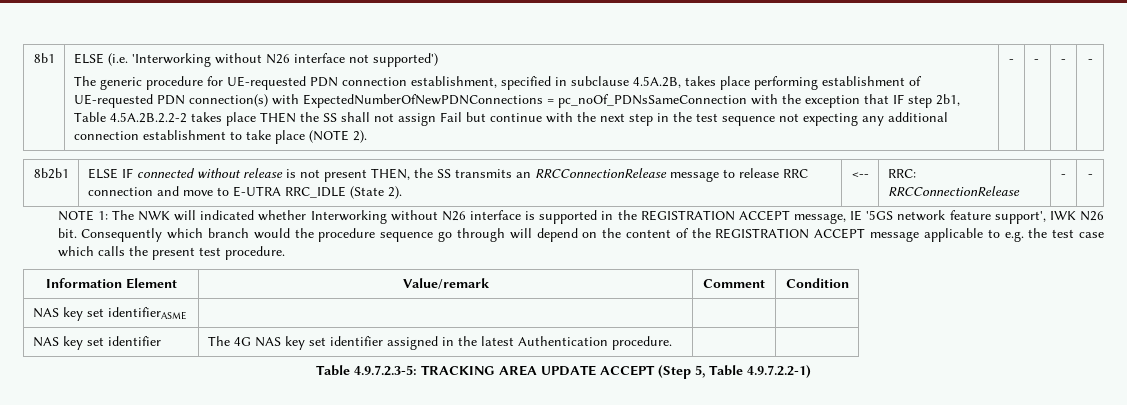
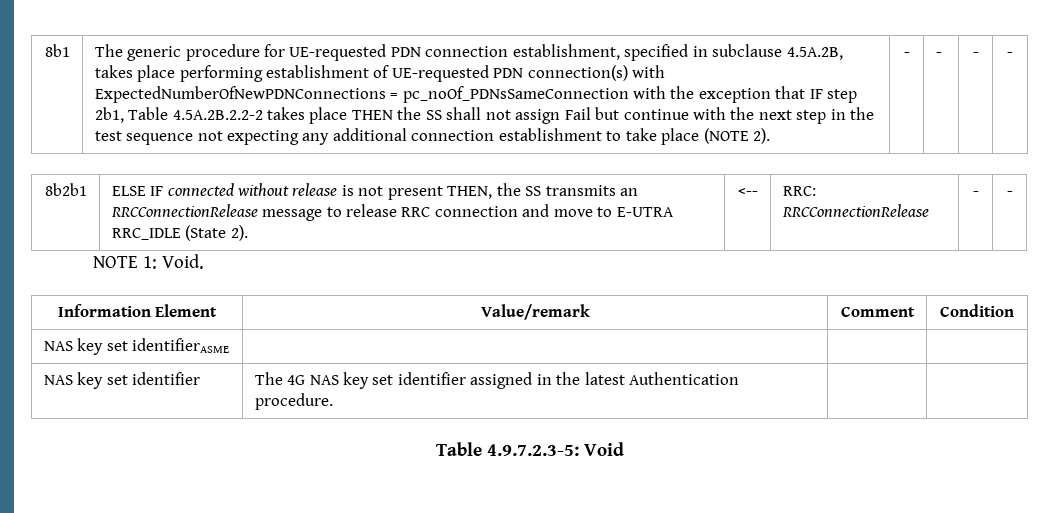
[73,53,438,67] ELSE (i.e. 'Interworking without N26 interface not supported') // -> (70, 50) none
[111,210,1104,224] [57,228,1104,242] [57,246,285,260] The NWK will indicated whether Interworking without N26 interface is supported in the REGISTRATION ACCEPT message, IE '5GS network feature support', IWK N26 bit. Consequently which branch would the procedure sequence go through will depend on the content of the REGISTRATION ACCEPT message applicable to e.g. the test case which calls the present test procedure. -> [162,254,205,269] Void.
[421,365,811,379] TRACKING AREA UPDATE ACCEPT (Step 5, Table 4.9.7.2.2-1) -> [583,442,624,456] Void

